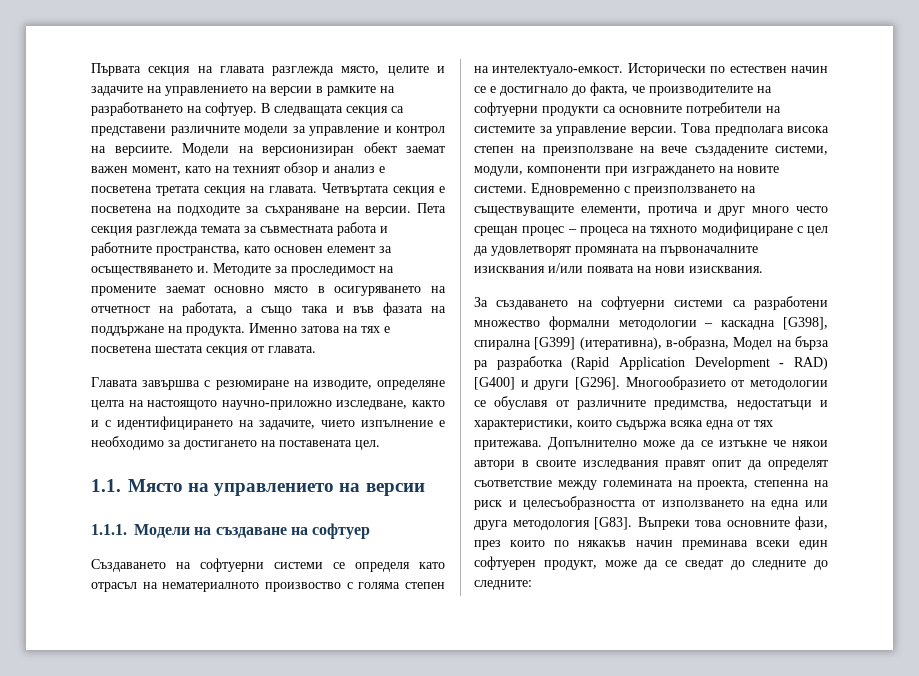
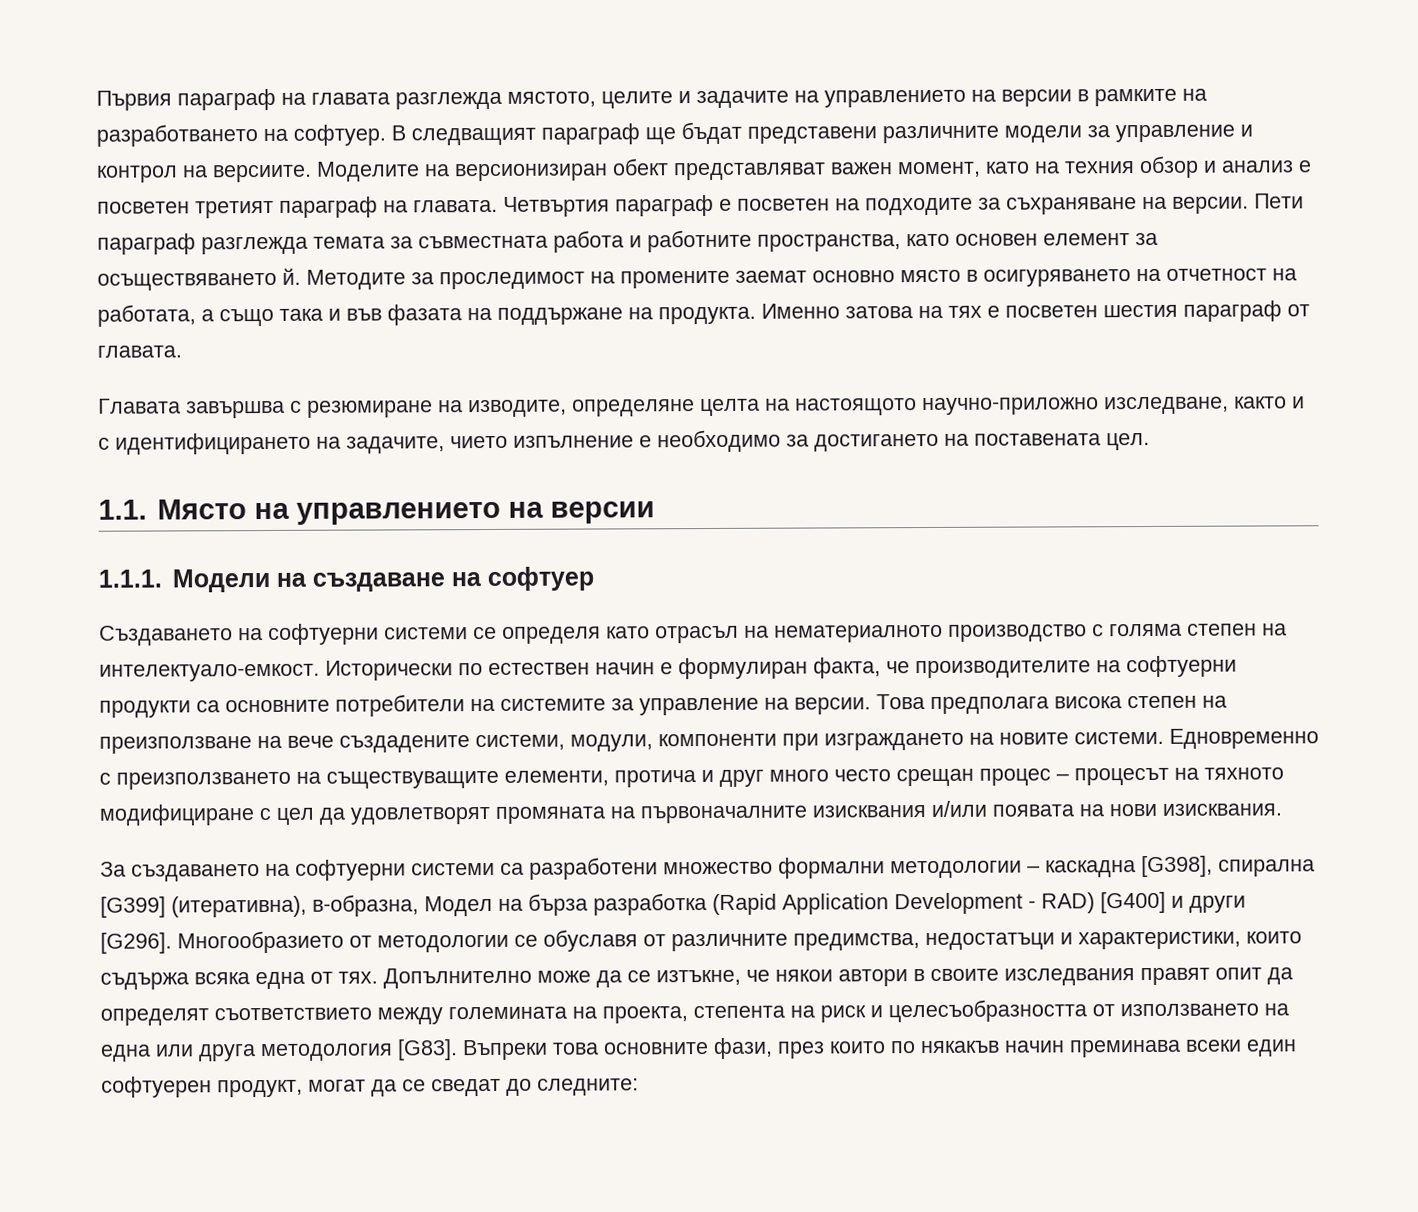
[91,63,191,76] Първата секция -> [96,88,276,111] Първия параграф
[341,66,380,75] място, -> [507,91,596,107] мястото,
[274,106,404,116] следващата секция са -> [411,121,742,146] следващият параграф ще бъдат
[182,143,229,156] Модели -> [316,161,420,182] Моделите
[406,146,445,153] заемат -> [673,162,826,181] представляват
[233,166,280,173] техният -> [1064,161,1135,174] техния
[91,183,445,196] [91,206,152,213] посветена третата секция на главата. Четвъртата секция е посветена -> [97,194,830,219] посветен третият параграф на главата. Четвъртия параграф е посветен
[417,203,446,213] [91,226,133,236] Пета секция -> [1254,193,1304,209] [97,233,196,255] Пети параграф
[197,266,209,273] и. -> [282,267,301,285] й.
[91,346,248,356] посветена шестата секция -> [1005,300,1282,322] посветен шестия параграф
[265,582,341,592] произвоство -> [948,624,1087,642] производство
[474,86,586,96] се е достигнало до -> [660,657,808,680] е формулиран
(626, 131) none -> [764,697,789,710] на
[579,226,629,236] процеса -> [1074,767,1169,786] процесът
[474,360,488,370] ра -> (588, 904) none
[754,420,773,427] [474,440,542,450] тях притежава. -> [338,971,378,984] тях.
[718,440,767,447] изтъкне -> [656,969,741,986] изтъкне,
[474,480,552,487] съответствие -> [214,1007,372,1021] съответствието
[754,480,810,487] степенна -> [693,1005,785,1019] степента
[604,560,637,567] може -> [308,1079,366,1092] могат
[752,560,828,570] следните до -> (532, 1087) none

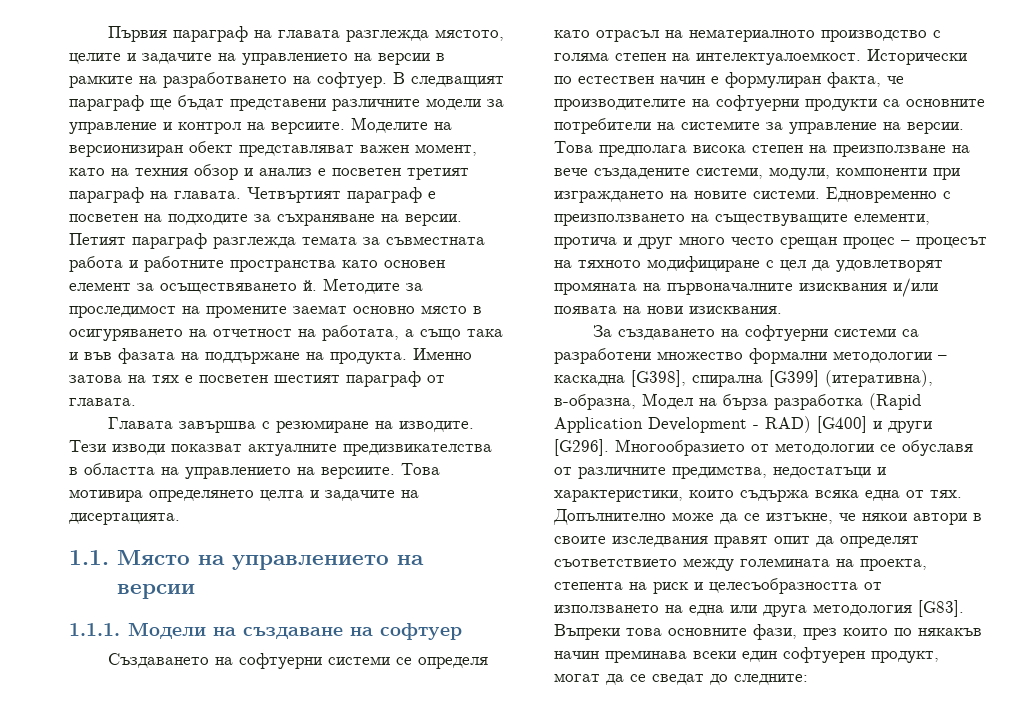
[503,196,610,217] Четвъртия -> [247,187,341,203] Четвъртият
[1254,193,1304,209] Пети -> [69,233,126,245] Петият
[757,234,901,252] пространства, -> [230,260,336,272] пространства
[1103,304,1178,318] шестия -> [274,375,340,383] шестият
[468,396,1305,418] [98,429,1150,455] изводите, определяне целта на настоящото научно-приложно изследване, както и с идентифицирането на задачите, чието изпълнение е необходимо за достигането на поставената цел. -> [398,421,474,432] [69,440,492,456] [69,463,440,479] [69,489,419,502] [69,513,180,525] изводите. Тези изводи показват актуалните предизвикателства в областта на управлението на версиите. Това мотивира определянето целта и задачите на дисертацията.
[99,663,320,682] интелектуало-емкост. -> [696,52,861,65] интелектуалоемкост.

